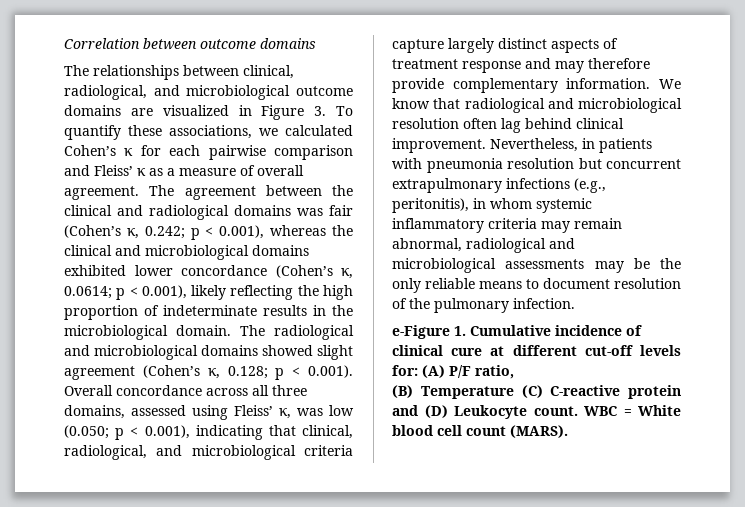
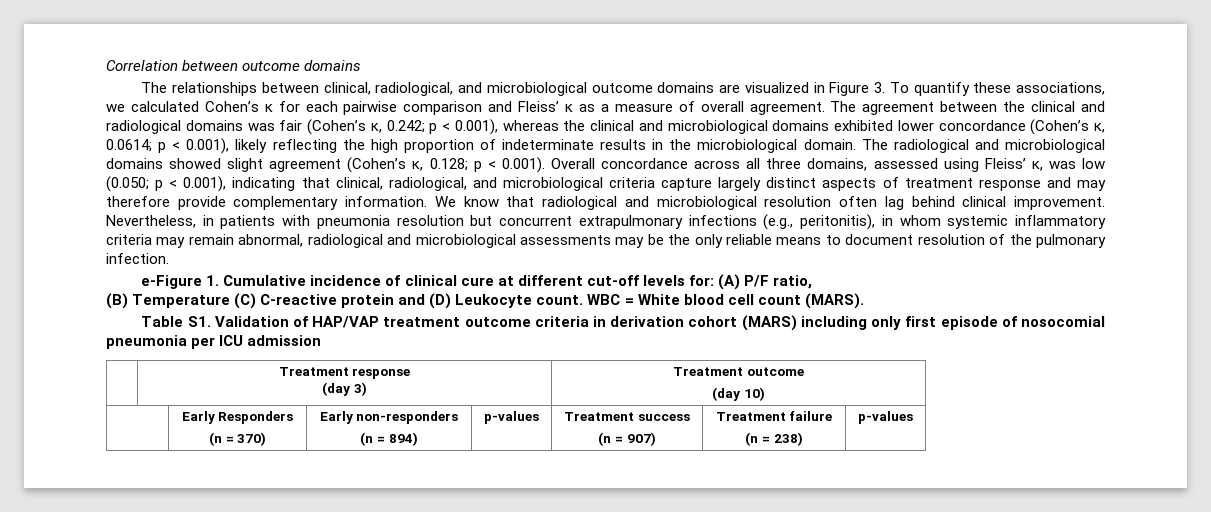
(568, 431) none -> [141,315,1106,331] [106,335,322,349] [278,367,411,379] [322,382,367,396] [673,367,804,376] [712,387,765,401] [181,411,294,424] [208,432,267,446] [319,411,459,424] [360,432,418,446] [484,411,539,424] [564,412,690,421] [598,432,656,446] [715,411,833,421] [745,432,803,446] [858,411,913,424] // Table S1. Validation of HAP/VAP treatment outcome criteria in derivation cohort (MARS) including only first episode of nosocomial pneumonia per ICU admission // | Treatment response // (day 3) | Treatment outcome // (day 10) // | Early Responders // (n = 370) | Early non-responders // (n = 894) | p-values | Treatment success // (n = 907) | Treatment failure // (n = 238) | p-values

